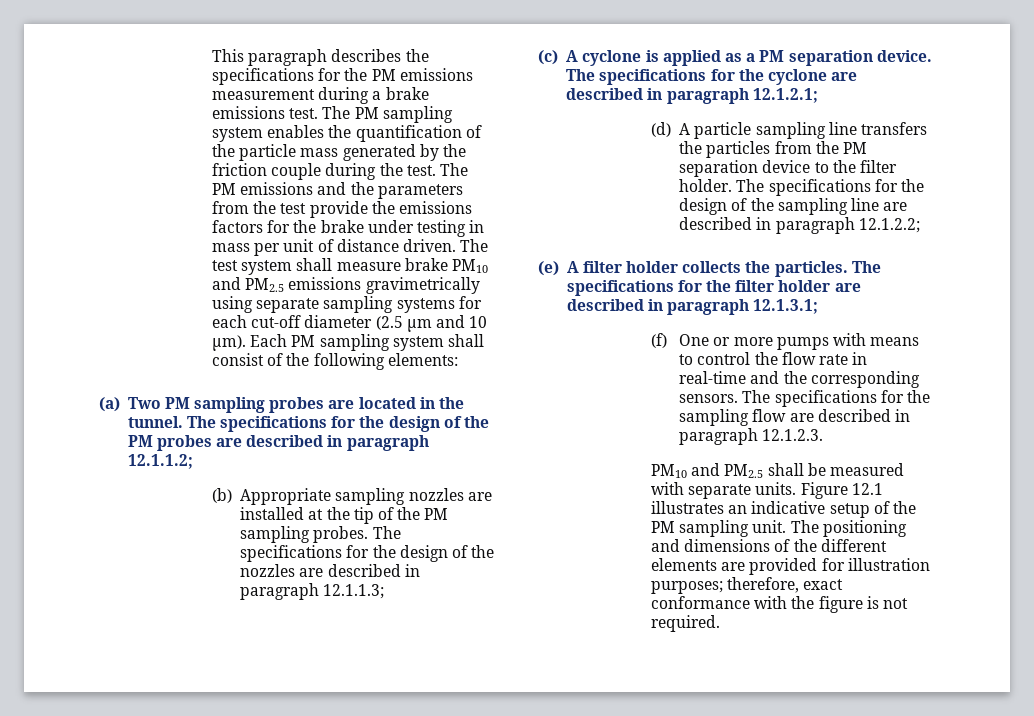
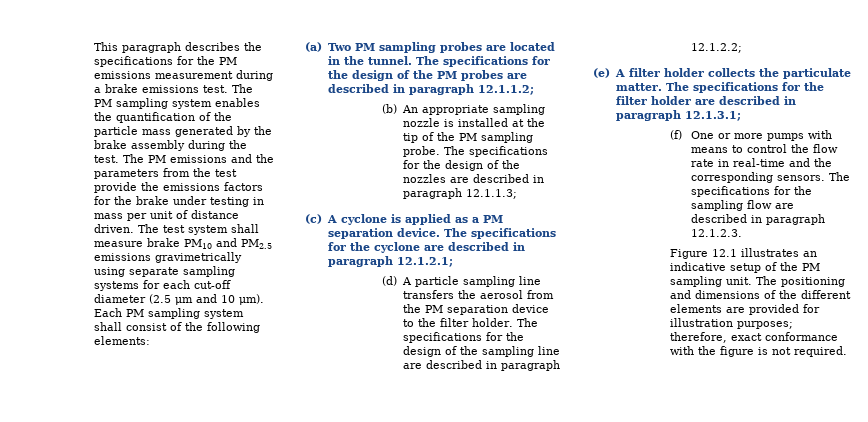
[212,163,322,180] friction couple -> [94,140,186,151] brake assembly
[240,488,492,505] Appropriate sampling nozzles are -> [401,104,545,115] [402,118,454,127] An appropriate sampling nozzle is
[313,526,369,543] probes. -> [402,146,440,157] probe.
[706,141,771,158] particles -> [479,290,523,299] aerosol
[774,261,848,277] particles. -> [782,68,851,79] [615,83,662,91] particulate matter.
[651,463,904,478] [651,482,797,499] PM10 and PM2.5 shall be measured with separate units. -> (742, 233) none

